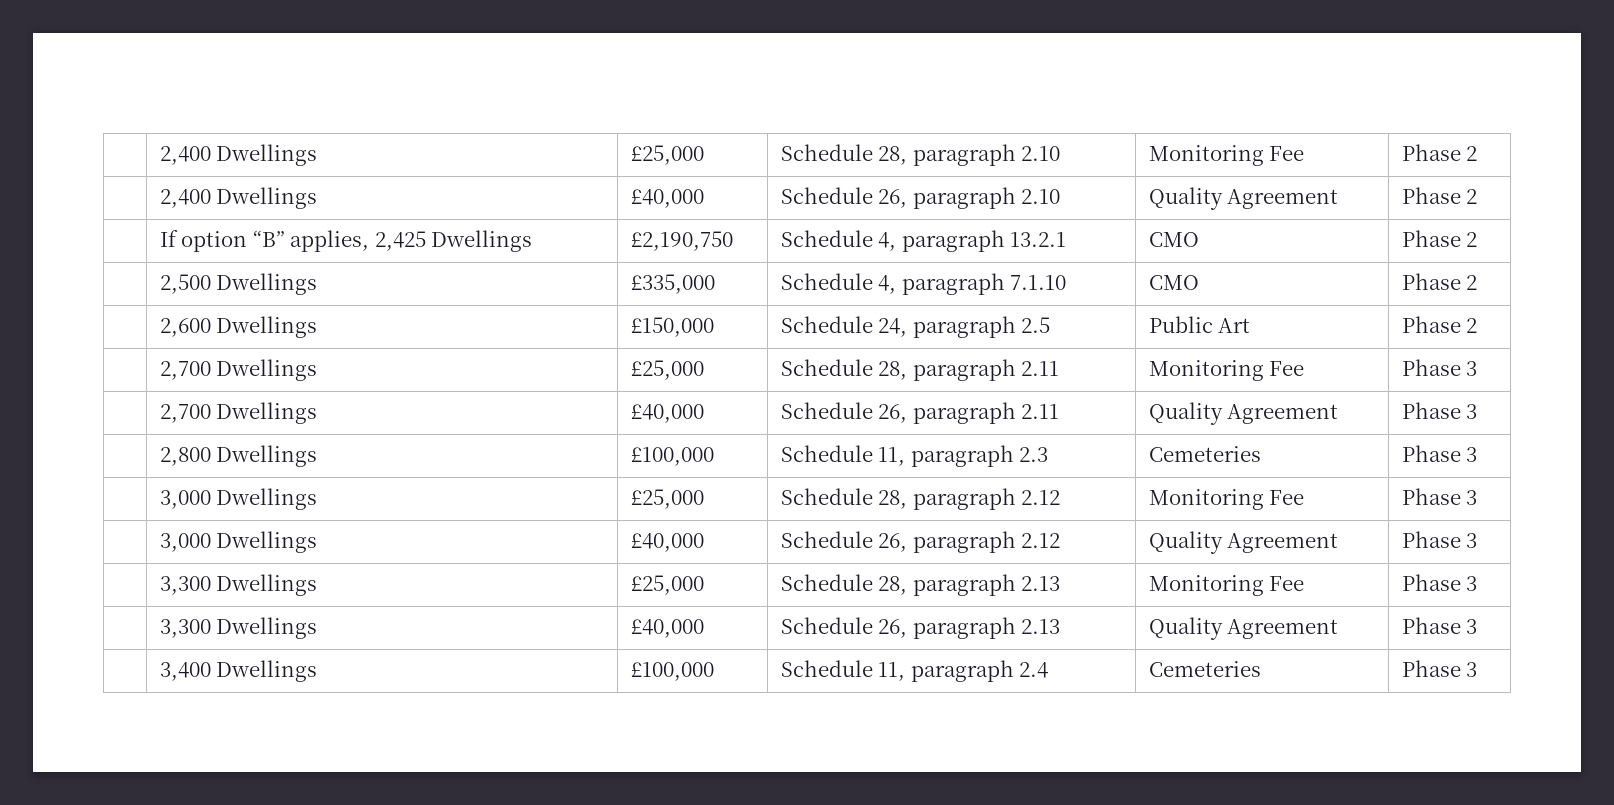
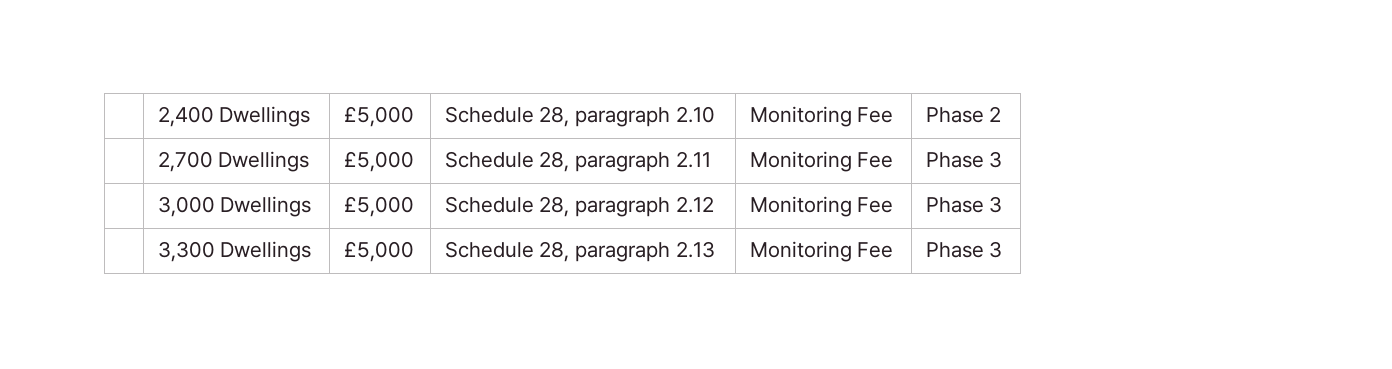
[159,144,318,166] [630,145,704,165] | 2,400 Dwellings | £25,000 -> [157,106,311,127] [343,106,414,127] | 2,400 Dwellings | £5,000
[159,187,318,209] [630,189,704,208] [780,187,1061,209] [1148,187,1339,210] [1401,187,1478,204] [159,230,533,252] [630,231,733,251] [780,230,1067,252] [1148,232,1199,247] [1401,230,1478,247] [159,273,318,295] [630,274,715,294] [780,273,1067,295] [1148,275,1199,290] [1401,273,1478,290] [159,316,318,338] [630,317,714,337] [780,316,1051,338] [1148,316,1251,333] [1401,316,1478,333] [159,359,318,381] [630,360,704,380] // | 2,400 Dwellings | £40,000 | Schedule 26, paragraph 2.10 | Quality Agreement | Phase 2 // | If option “B” applies, 2,425 Dwellings | £2,190,750 | Schedule 4, paragraph 13.2.1 | CMO | Phase 2 // | 2,500 Dwellings | £335,000 | Schedule 4, paragraph 7.1.10 | CMO | Phase 2 // | 2,600 Dwellings | £150,000 | Schedule 24, paragraph 2.5 | Public Art | Phase 2 // | 2,700 Dwellings | £25,000 -> [157,151,310,172] [343,151,414,172] // | 2,700 Dwellings | £5,000
[159,402,318,424] [630,404,704,423] [780,402,1060,424] [1148,402,1339,425] [1401,402,1478,419] [159,445,318,467] [630,447,714,466] [780,445,1049,467] [1148,446,1261,462] [1401,445,1478,462] [159,488,318,510] [630,489,704,509] // | 2,700 Dwellings | £40,000 | Schedule 26, paragraph 2.11 | Quality Agreement | Phase 3 // | 2,800 Dwellings | £100,000 | Schedule 11, paragraph 2.3 | Cemeteries | Phase 3 // | 3,000 Dwellings | £25,000 -> [157,196,312,217] [343,196,414,217] // | 3,000 Dwellings | £5,000
[159,531,318,553] [630,533,704,552] [780,531,1061,553] [1148,531,1339,554] [1401,531,1478,548] [159,574,318,596] [630,575,704,595] // | 3,000 Dwellings | £40,000 | Schedule 26, paragraph 2.12 | Quality Agreement | Phase 3 // | 3,300 Dwellings | £25,000 -> [157,241,312,262] [343,241,414,262] // | 3,300 Dwellings | £5,000
[159,617,318,639] [630,619,704,638] [780,617,1061,639] [1148,617,1339,640] [1401,617,1478,634] [159,660,318,682] [630,662,714,681] [780,660,1049,682] [1148,661,1261,677] [1401,660,1478,677] // | 3,300 Dwellings | £40,000 | Schedule 26, paragraph 2.13 | Quality Agreement | Phase 3 // | 3,400 Dwellings | £100,000 | Schedule 11, paragraph 2.4 | Cemeteries | Phase 3 -> (1003, 249) none

